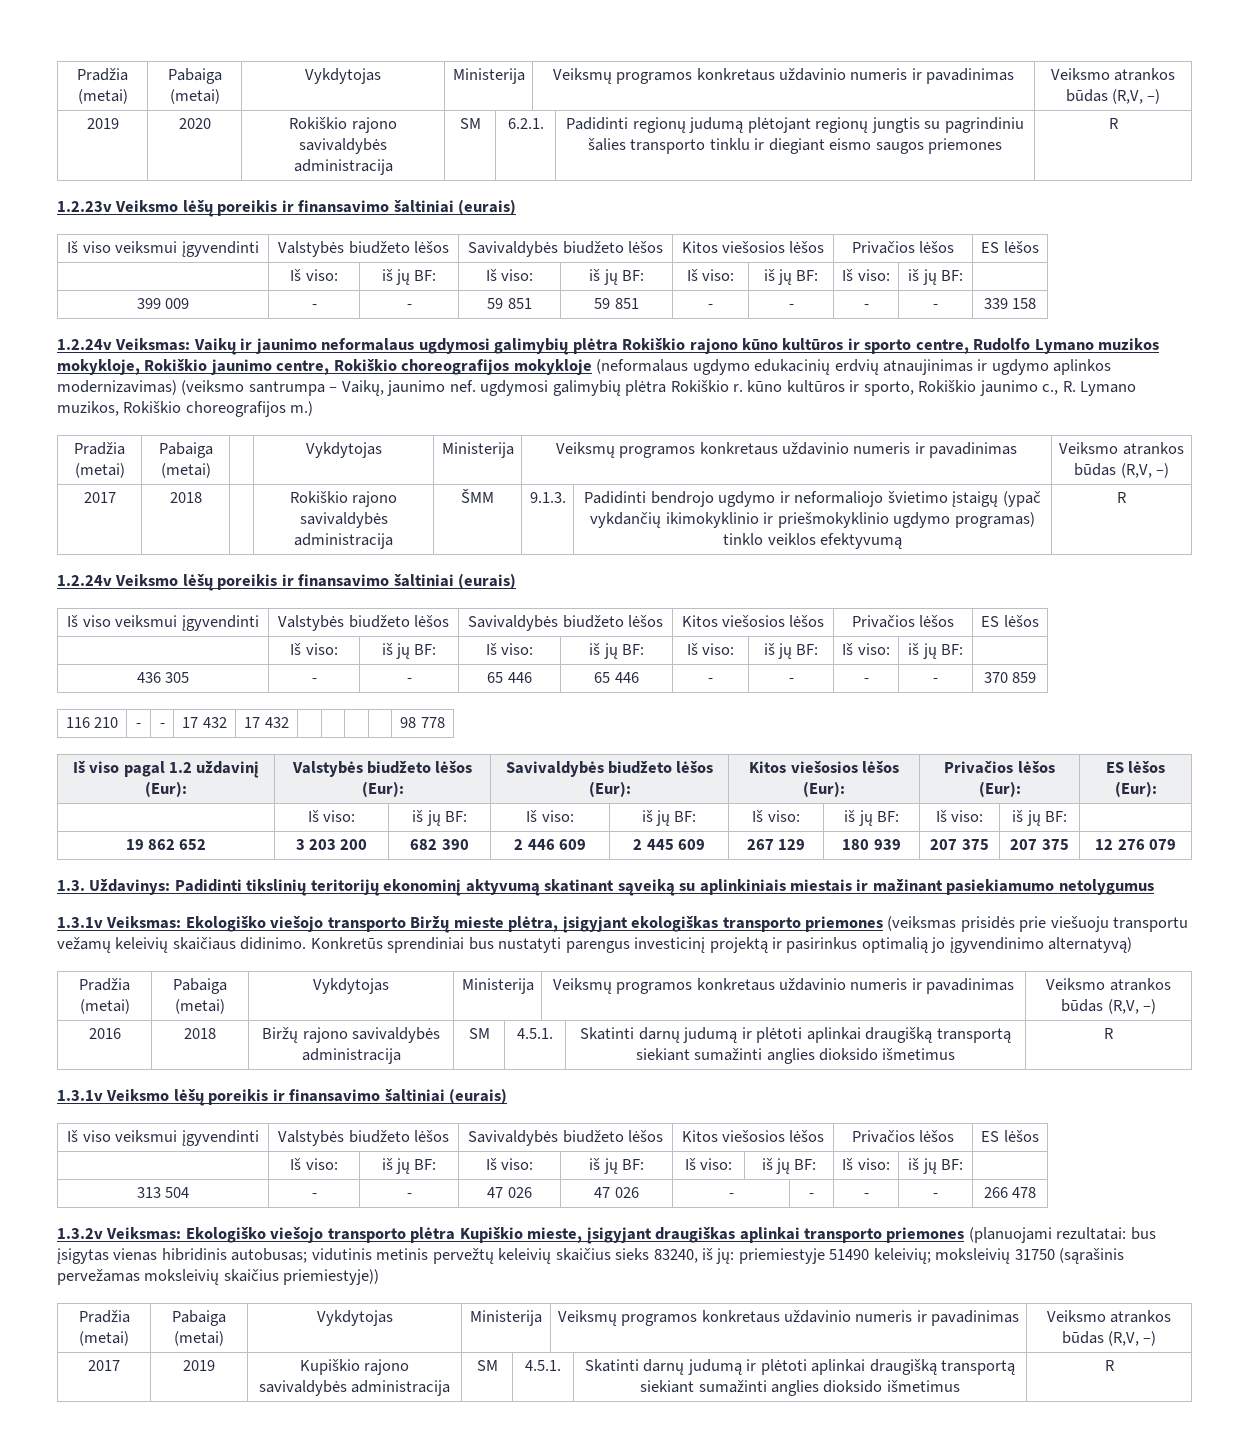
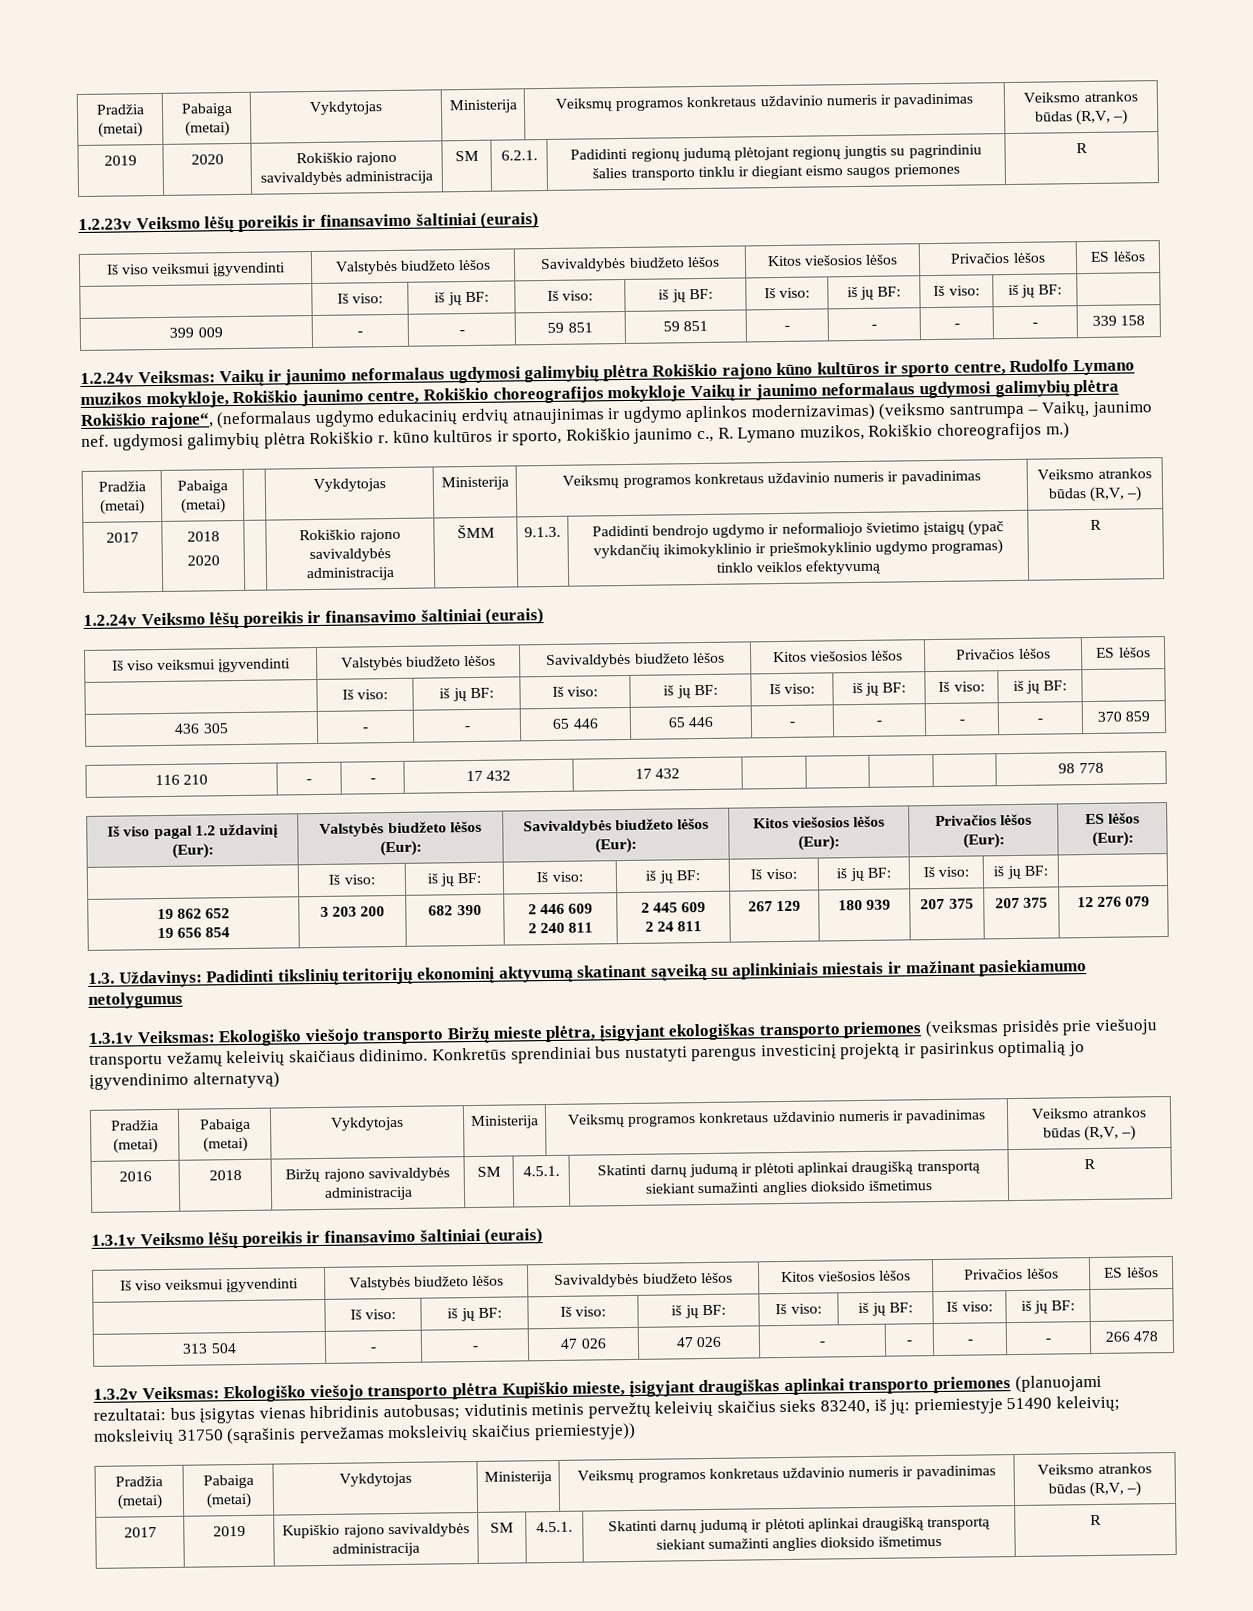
(592, 367) none -> [689,379,1120,402] [80,412,214,430] Vaikų ir jaunimo neformalaus ugdymosi galimybių plėtra Rokiškio rajone“,
(202, 497) none -> [186,555,220,566] // 2020
(207, 844) none -> [156,927,231,939] // 19 656 854
(586, 844) none -> [527,922,594,934] // 2 240 811
(705, 844) none -> [644,921,703,932] // 2 24 811

